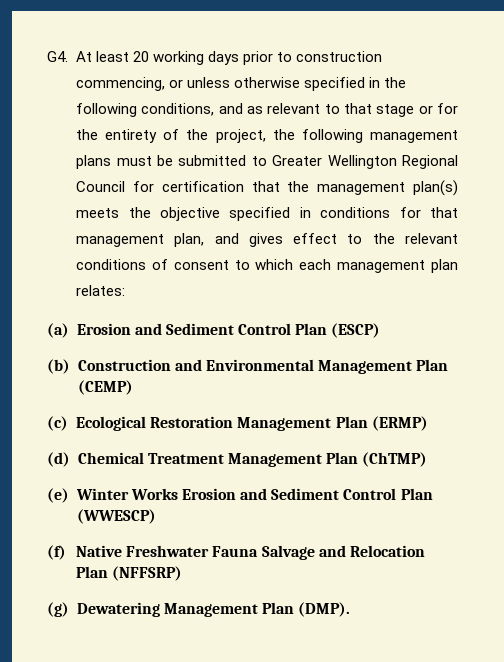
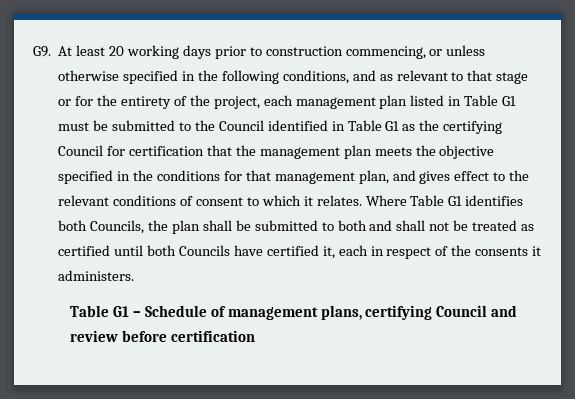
[47,51,68,62] G4. -> [33,46,51,57] G9.
[272,129,458,143] [76,155,458,169] the following management plans must be submitted to Greater Wellington Regional -> [263,95,517,109] [58,120,503,134] each management plan listed in Table G1 must be submitted to the Council identified in Table G1 as the certifying
[413,180,458,196] plan(s) -> [343,145,372,159] plan
(311, 212) none -> [133,170,154,181] the
[299,259,459,273] [76,285,126,296] [47,323,381,338] [47,359,449,374] [77,380,133,395] [47,416,428,431] [47,452,428,467] [47,488,433,503] [76,509,156,524] [47,545,426,560] [76,566,183,581] [47,602,351,617] each management plan relates: // (a) Erosion and Sediment Control Plan (ESCP) // (b) Construction and Environmental Management Plan (CEMP) // (c) Ecological Restoration Management Plan (ERMP) // (d) Chemical Treatment Management Plan (ChTMP) // (e) Winter Works Erosion and Sediment Control Plan (WWESCP) // (f) Native Freshwater Fauna Salvage and Relocation Plan (NFFSRP) // (g) Dewatering Management Plan (DMP). -> [303,195,524,206] [58,220,535,234] [58,245,542,259] [58,270,135,281] [70,305,518,320] [70,330,255,342] it relates. Where Table G1 identifies both Councils, the plan shall be submitted to both and shall not be treated as certified until both Councils have certified it, each in respect of the consents it administers. // Table G1 – Schedule of management plans, certifying Council and review before certification

